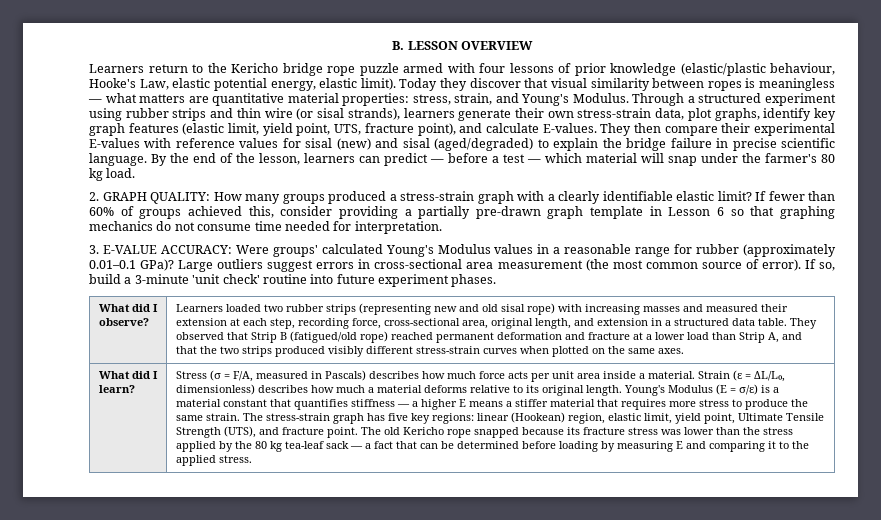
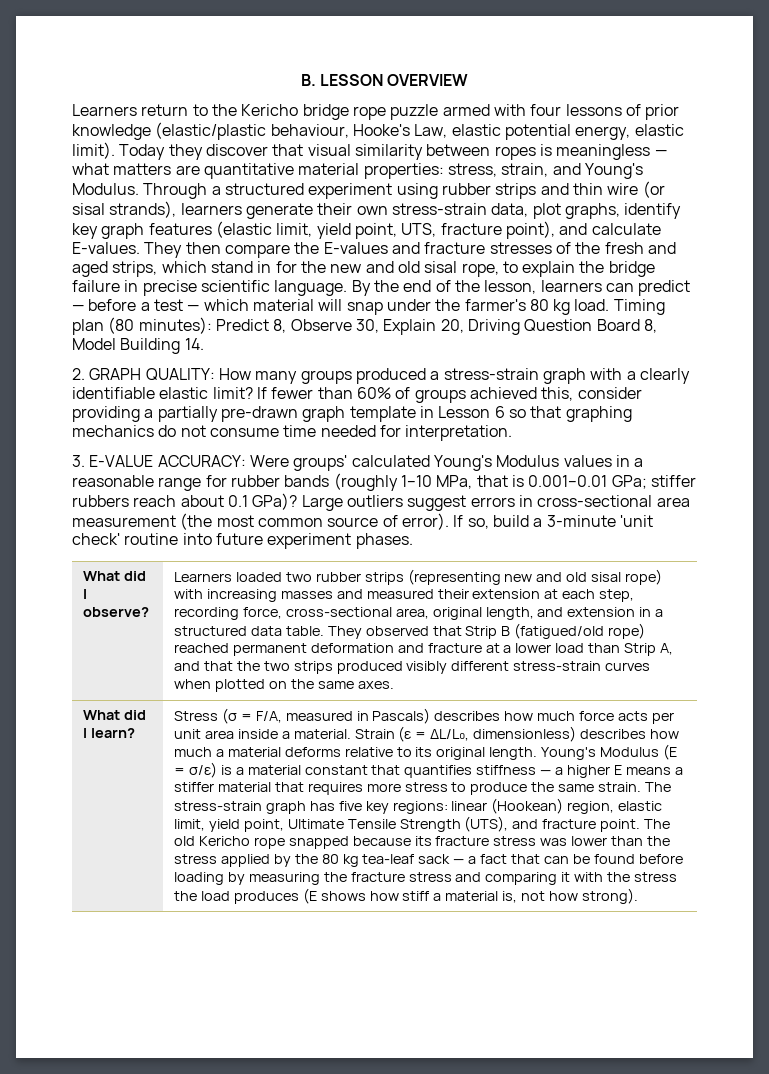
[721,123,835,136] [89,138,534,151] their experimental E-values with reference values for sisal (new) and sisal (aged/degraded) -> [294,242,676,254] [72,261,499,277] the E-values and fracture stresses of the fresh and aged strips, which stand in for the new and old sisal rope,
(136, 173) none -> [613,299,665,315] [72,317,657,335] [72,338,204,354] Timing plan (80 minutes): Predict 8, Observe 30, Explain 20, Driving Question Board 8, Model Building 14.
[742,244,836,257] [89,260,136,269] (approximately 0.01–0.1 -> [284,473,696,491] [72,495,248,507] bands (roughly 1–10 MPa, that is 0.001–0.01 GPa; stiffer rubbers reach about 0.1
[456,441,519,449] determined -> [593,854,635,864] found
[675,441,809,452] [175,455,252,466] E and comparing it to the applied stress. -> [323,872,678,885] [173,888,638,904] the fracture stress and comparing it with the stress the load produces (E shows how stiff a material is, not how strong).

